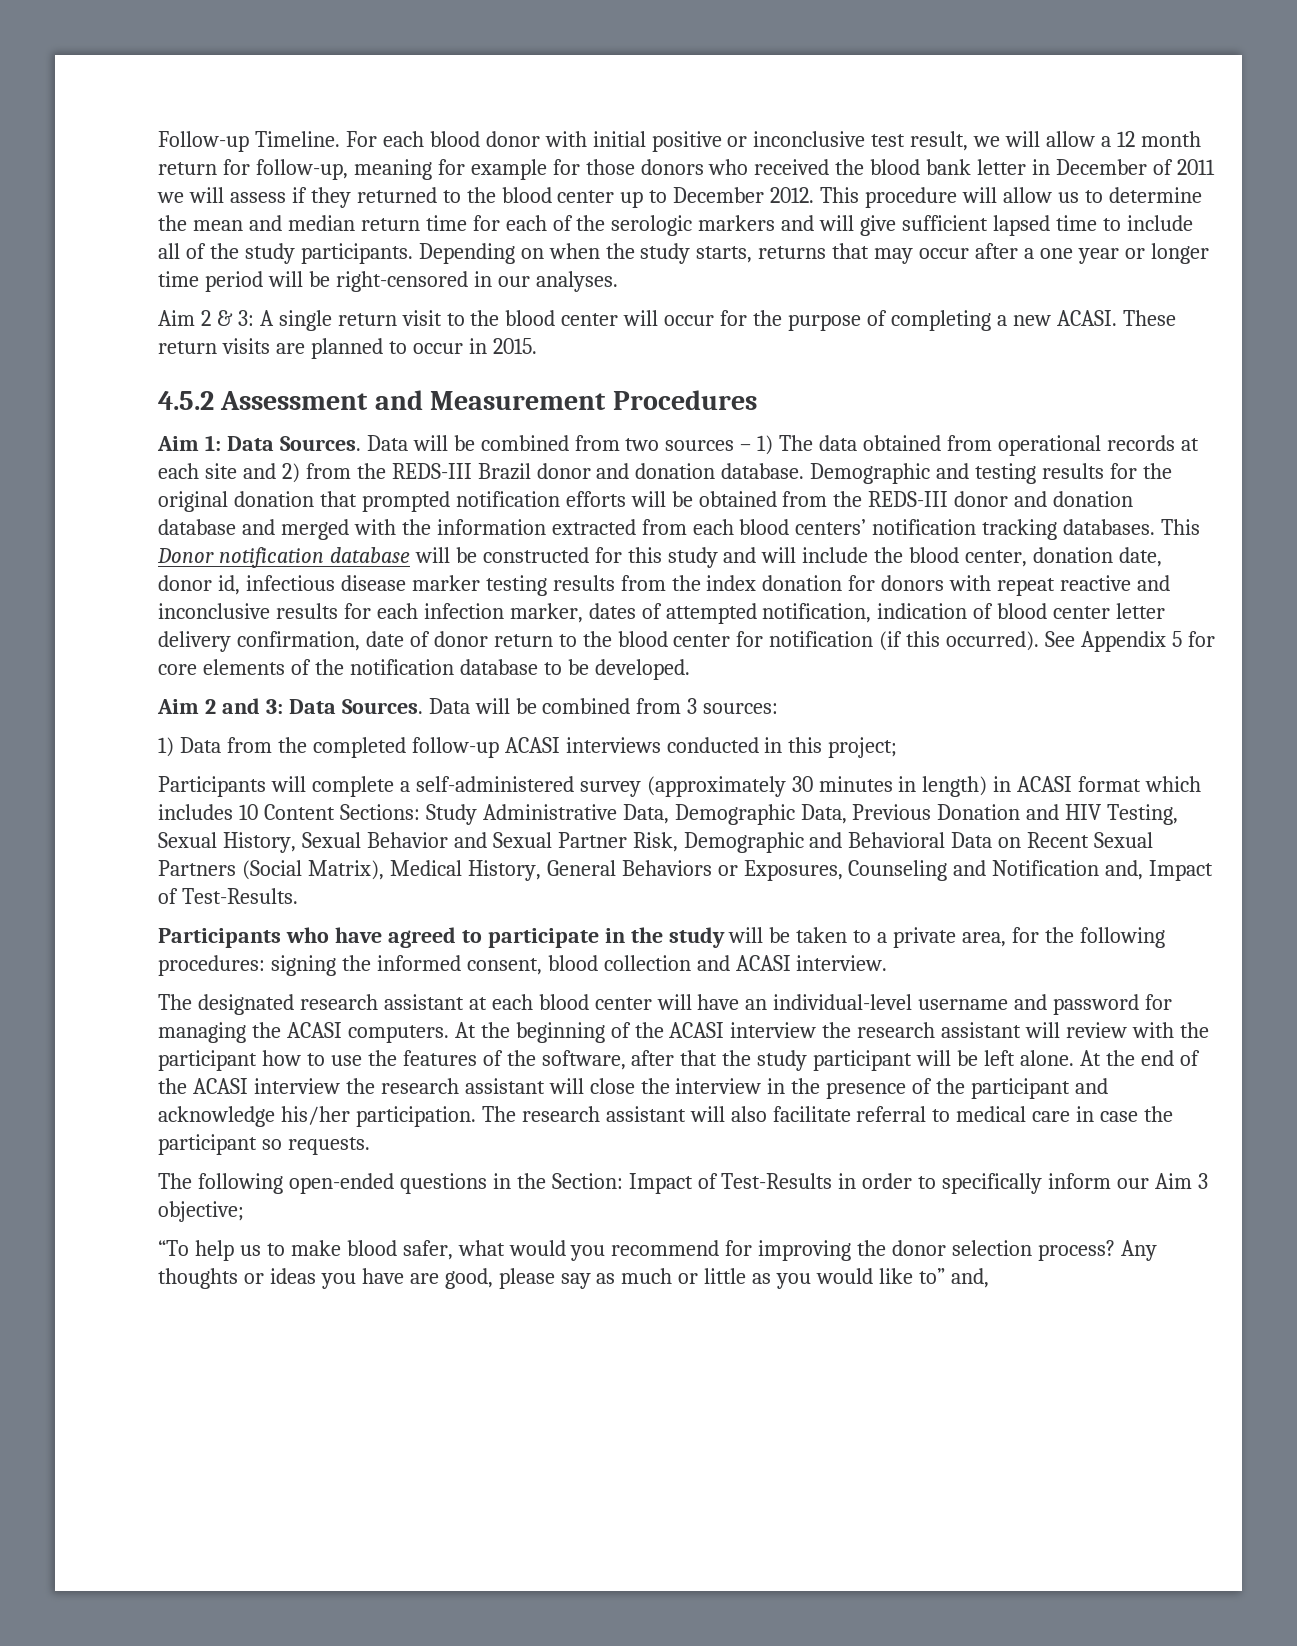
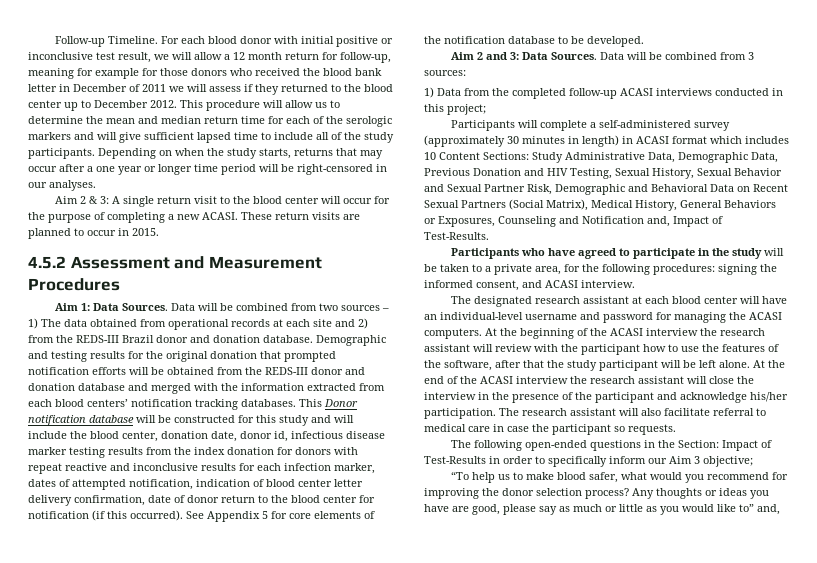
[547,955,691,971] blood collection -> (519, 285) none

